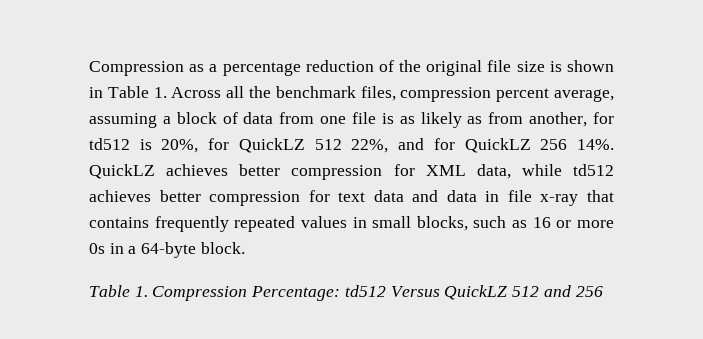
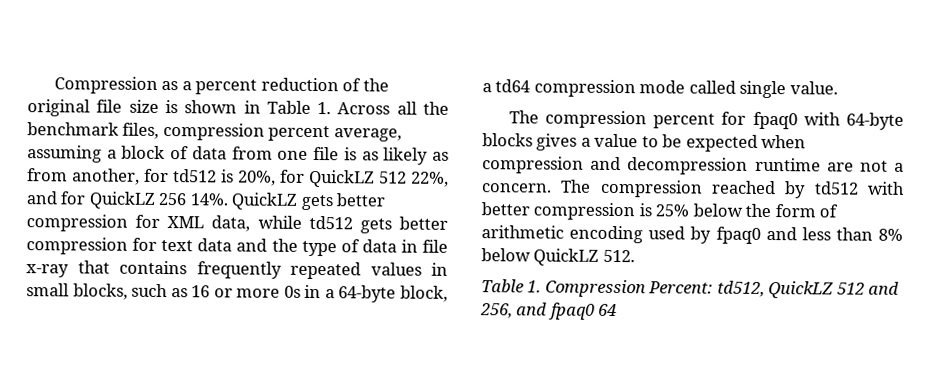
[222,62,301,76] percentage -> [195,79,258,95] percent
[166,164,229,176] achieves -> [300,194,333,211] gets
[89,190,151,202] achieves -> [359,218,392,234] gets
(439, 196) none -> [271,238,360,257] the type of
[200,242,245,254] [89,285,603,301] block. // Table 1. Compression Percentage: td512 Versus QuickLZ 512 and 256 -> [400,285,448,302] [482,79,838,99] [508,110,904,130] [482,133,807,152] [482,156,904,175] [481,179,905,199] [481,202,839,221] [481,225,903,244] [481,248,635,266] [481,279,900,299] [480,302,618,320] block, a td64 compression mode called single value. // The compression percent for fpaq0 with 64-byte blocks gives a value to be expected when compression and decompression runtime are not a concern. The compression reached by td512 with better compression is 25% below the form of arithmetic encoding used by fpaq0 and less than 8% below QuickLZ 512. // Table 1. Compression Percent: td512, QuickLZ 512 and 256, and fpaq0 64

